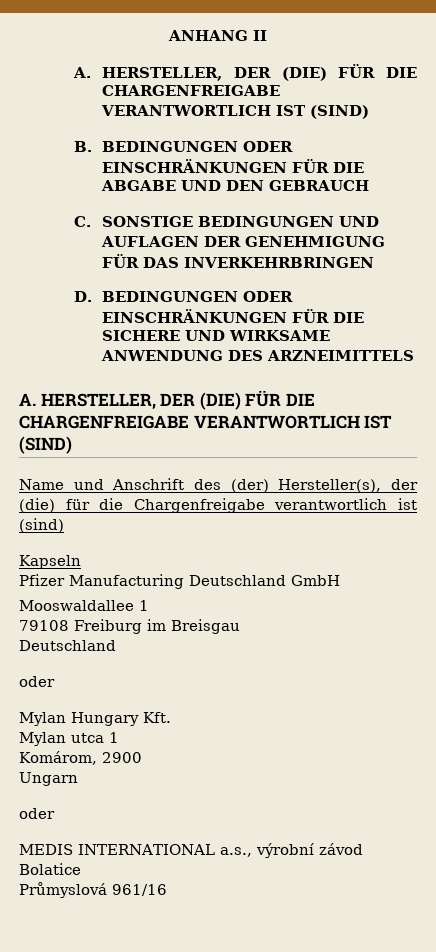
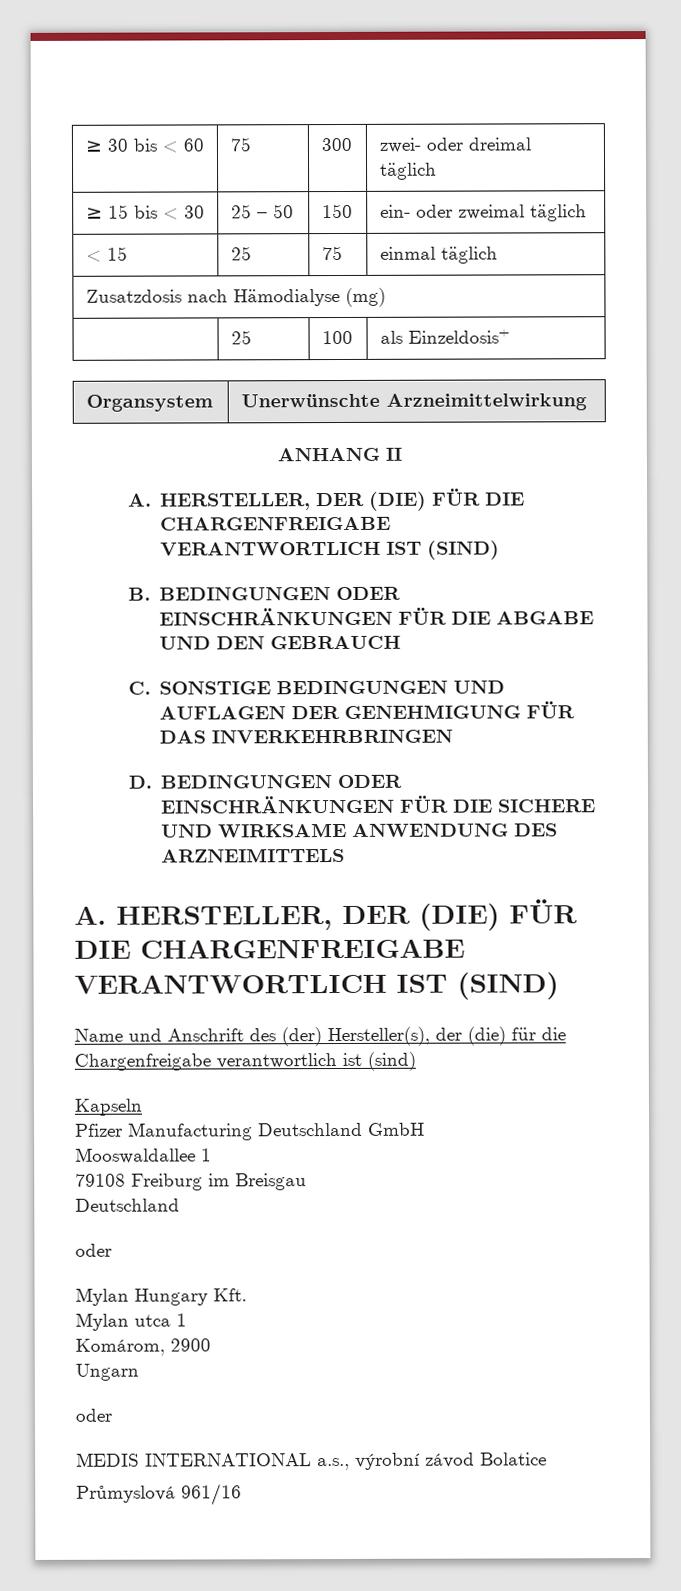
(168, 35) none -> [84,138,204,153] [229,137,251,152] [320,137,352,152] [378,137,531,153] [379,162,437,180] [85,204,205,220] [230,204,294,219] [321,203,353,219] [379,204,587,222] [85,246,128,262] [230,246,252,261] [321,245,343,261] [379,246,498,264] [85,287,386,307] [230,330,252,345] [321,330,353,345] [379,329,510,344] [85,394,213,412] [240,393,587,411] ≥ 30 bis < 60 | 75 | 300 | zwei- oder dreimal täglich // ≥ 15 bis < 30 | 25 – 50 | 150 | ein- oder zweimal täglich // < 15 | 25 | 75 | einmal täglich // Zusatzdosis nach Hämodialyse (mg) // | 25 | 100 | als Einzeldosis+ // Organsystem | Unerwünschte Arzneimittelwirkung //

